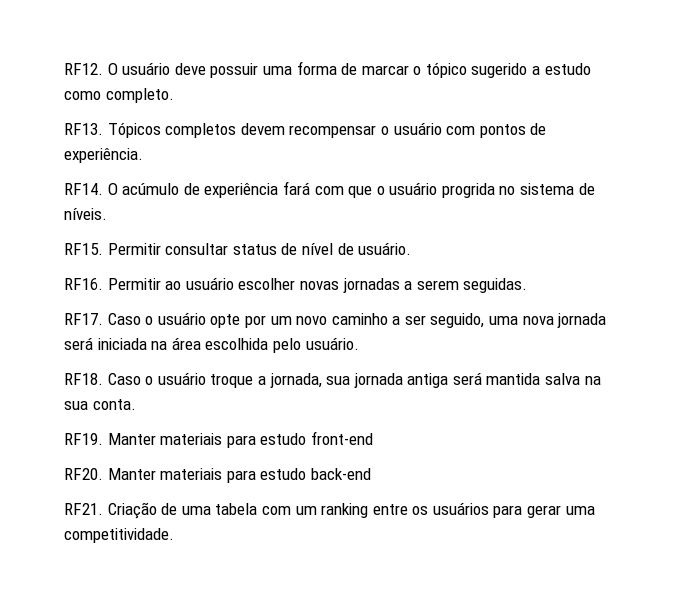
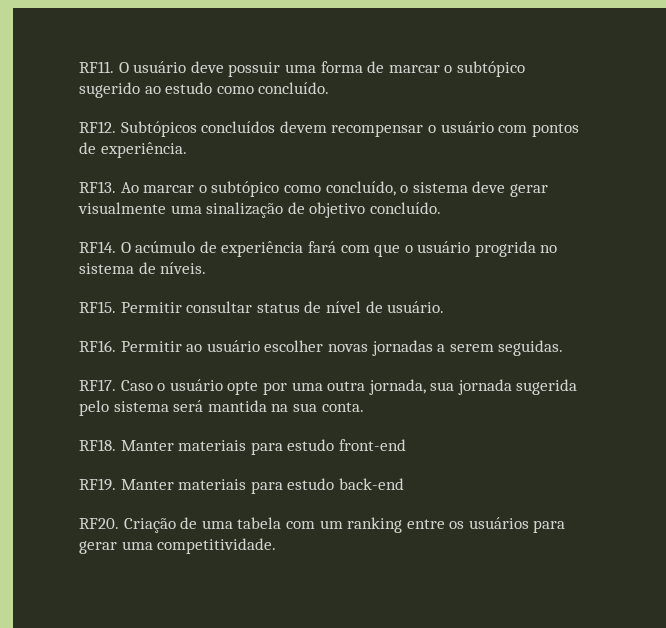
[64,63,103,75] RF12. -> [79,61,114,73] RF11.
[425,62,591,78] [64,88,174,103] [64,122,237,138] tópico sugerido a estudo como completo. // RF13. Tópicos completos -> [456,61,525,77] [79,82,330,98] [79,121,276,137] subtópico sugerido ao estudo como concluído. // RF12. Subtópicos concluídos
(143, 155) none -> [79,181,548,197] [78,202,441,218] // RF13. Ao marcar o subtópico como concluído, o sistema deve gerar visualmente uma sinalização de objetivo concluído.
[270,313,607,328] [64,337,359,353] [64,372,449,388] um novo caminho a ser seguido, uma nova jornada será iniciada na área escolhida pelo usuário. // RF18. Caso o usuário troque a jornada, sua jornada antiga -> [291,379,578,395] [79,400,169,416] uma outra jornada, sua jornada sugerida pelo sistema
[545,373,581,385] salva -> (267, 406) none
(136, 404) none -> [79,439,406,455] // RF18. Manter materiais para estudo front-end
[310,431,373,445] front-end -> [338,478,404,490] back-end
[107,468,371,483] [64,503,103,515] Manter materiais para estudo back-end // RF21. -> (119, 523) none

